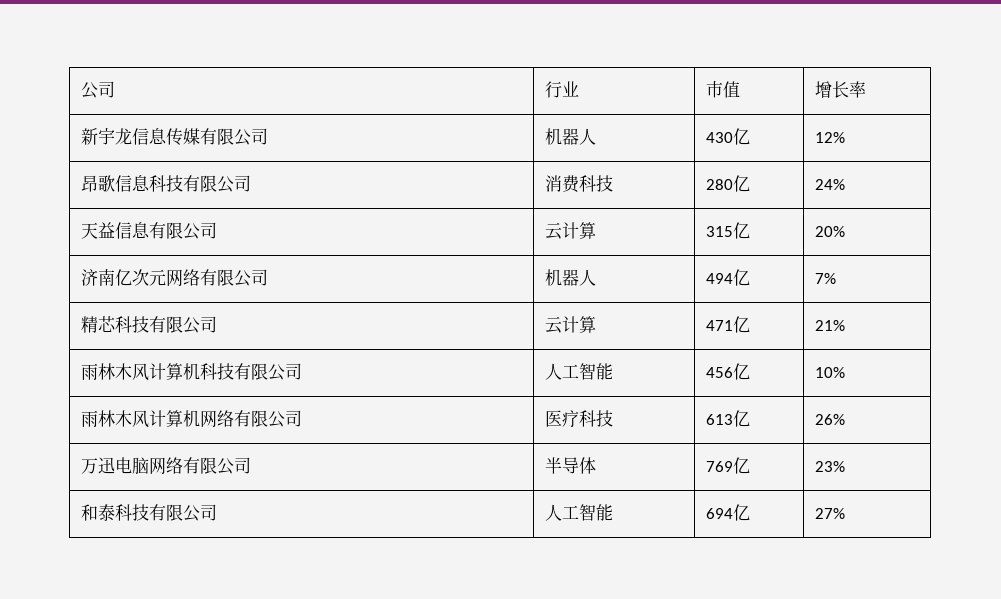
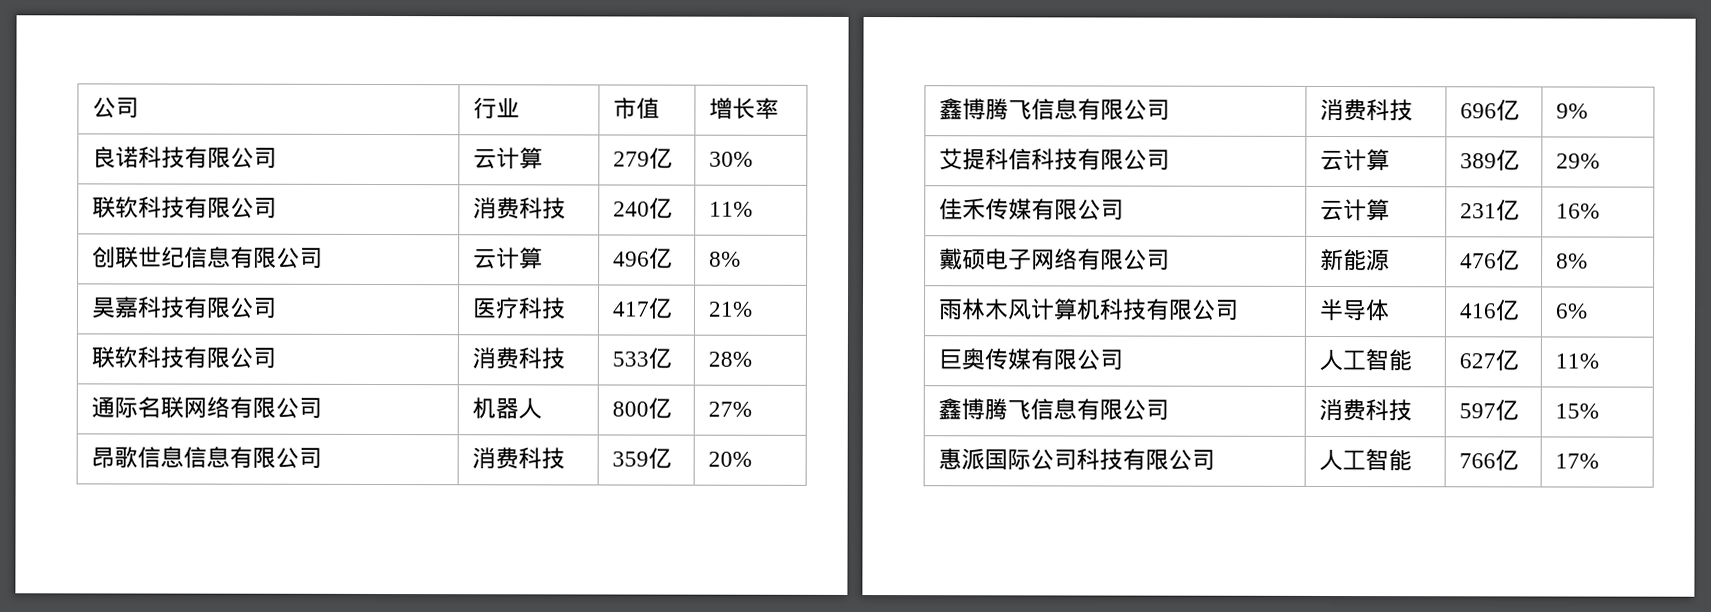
[80,128,268,146] [544,128,596,145] [705,128,750,145] [814,132,845,143] [80,175,251,193] [544,175,613,193] [705,175,750,192] [814,179,845,190] [80,222,115,239] 新宇龙信息传媒有限公司 | 机器人 | 430亿 | 12% // 昂歌信息科技有限公司 | 消费科技 | 280亿 | 24% // 天益 -> [92,146,278,169] [473,147,544,170] [613,147,674,170] [709,151,754,167] [92,196,278,219] [473,197,567,220] [613,197,674,220] [709,201,754,217] [92,246,186,269] 良诺科技有限公司 | 云计算 | 279亿 | 30% // 联软科技有限公司 | 消费科技 | 240亿 | 11% // 创联世纪
[705,222,750,239] [814,226,845,237] [80,269,166,286] 315亿 | 20% // 济南亿次元 -> [613,247,674,270] [709,251,742,267] [91,296,278,319] [472,297,567,320] [612,297,674,320] [708,301,754,317] [91,346,277,369] [472,347,566,370] [612,347,673,370] [708,351,753,367] [91,396,185,419] 496亿 | 8% // 昊嘉科技有限公司 | 医疗科技 | 417亿 | 21% // 联软科技有限公司 | 消费科技 | 533亿 | 28% // 通际名联
[705,269,750,286] [814,273,836,284] [80,316,217,334] [544,316,596,334] [705,316,750,333] [814,320,845,331] 494亿 | 7% // 精芯科技有限公司 | 云计算 | 471亿 | 21% -> [612,397,673,420] [708,401,753,417] [91,446,323,469] [472,447,566,470] [612,447,673,470] [708,451,753,467] [939,98,1171,121] [1320,98,1414,122] [1460,99,1521,122] [1556,103,1589,119] [939,148,1171,171] [1320,149,1391,172] [1460,149,1521,172] [1556,153,1601,169] [939,198,1125,221] [1320,199,1391,222] [1460,199,1521,222] [1556,203,1601,219] [939,248,1171,271] [1320,248,1391,272] [1460,249,1521,272] [1556,253,1589,269] 800亿 | 27% // 昂歌信息信息有限公司 | 消费科技 | 359亿 | 20% // 鑫博腾飞信息有限公司 | 消费科技 | 696亿 | 9% // 艾提科信科技有限公司 | 云计算 | 389亿 | 29% // 佳禾传媒有限公司 | 云计算 | 231亿 | 16% // 戴硕电子网络有限公司 | 新能源 | 476亿 | 8%
[544,363,613,380] [705,363,750,380] [814,367,845,378] [80,410,302,428] [544,410,613,427] [705,410,750,427] [814,414,845,425] [80,457,251,475] [544,457,596,474] [705,457,750,474] [814,461,845,472] [80,504,217,522] [544,504,613,521] [705,504,750,521] [814,508,845,519] | 人工智能 | 456亿 | 10% // 雨林木风计算机网络有限公司 | 医疗科技 | 613亿 | 26% // 万迅电脑网络有限公司 | 半导体 | 769亿 | 23% // 和泰科技有限公司 | 人工智能 | 694亿 | 27% -> [1319,298,1391,322] [1459,299,1521,322] [1555,303,1589,319] [938,348,1124,371] [1319,348,1413,372] [1459,349,1520,372] [1555,353,1600,369] [938,398,1170,421] [1319,398,1413,422] [1459,399,1520,422] [1555,403,1600,419] [938,448,1216,471] [1319,448,1413,472] [1459,449,1520,472] [1555,453,1600,469] | 半导体 | 416亿 | 6% // 巨奥传媒有限公司 | 人工智能 | 627亿 | 11% // 鑫博腾飞信息有限公司 | 消费科技 | 597亿 | 15% // 惠派国际公司科技有限公司 | 人工智能 | 766亿 | 17%

